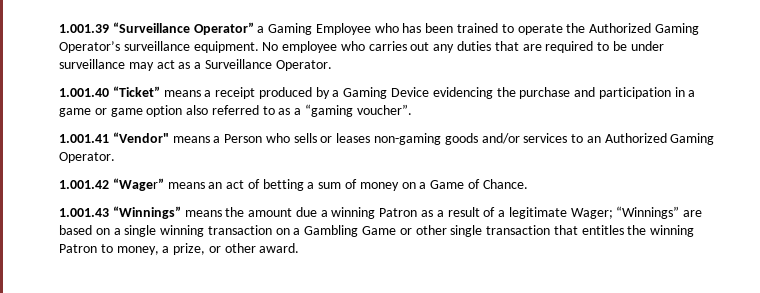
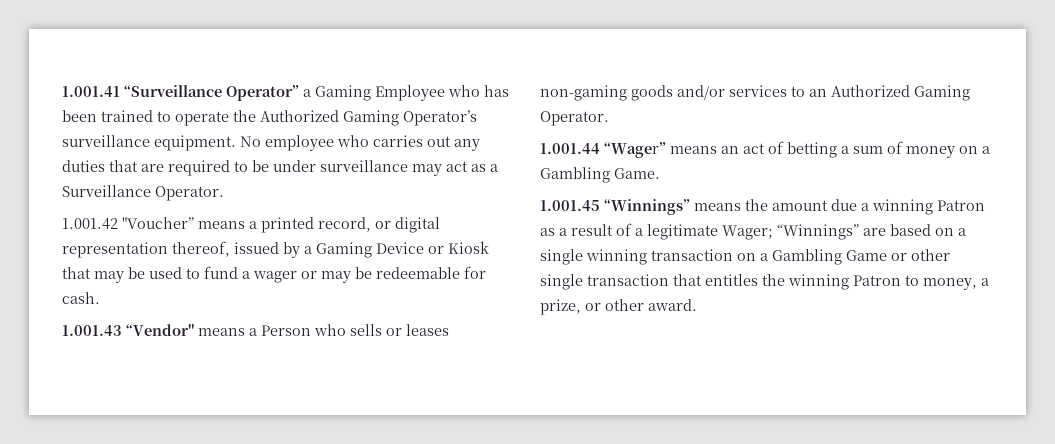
[59,24,109,33] 1.001.39 -> [62,86,120,97] 1.001.41
[59,86,696,99] [59,104,412,117] [59,134,109,143] 1.001.40 “Ticket” means a receipt produced by a Gaming Device evidencing the purchase and participation in a game or game option also referred to as a “gaming voucher”. // 1.001.41 -> [62,217,440,233] [62,241,489,258] [62,266,486,283] [62,292,100,304] [62,325,122,336] 1.001.42 "Voucher” means a printed record, or digital representation thereof, issued by a Gaming Device or Kiosk that may be used to fund a wager or may be redeemable for cash. // 1.001.43
[59,180,109,189] 1.001.42 -> [540,143,600,154] 1.001.44
[430,179,528,189] [59,208,109,217] Game of Chance. // 1.001.43 -> [540,167,660,183] [540,200,600,211] Gambling Game. // 1.001.45

